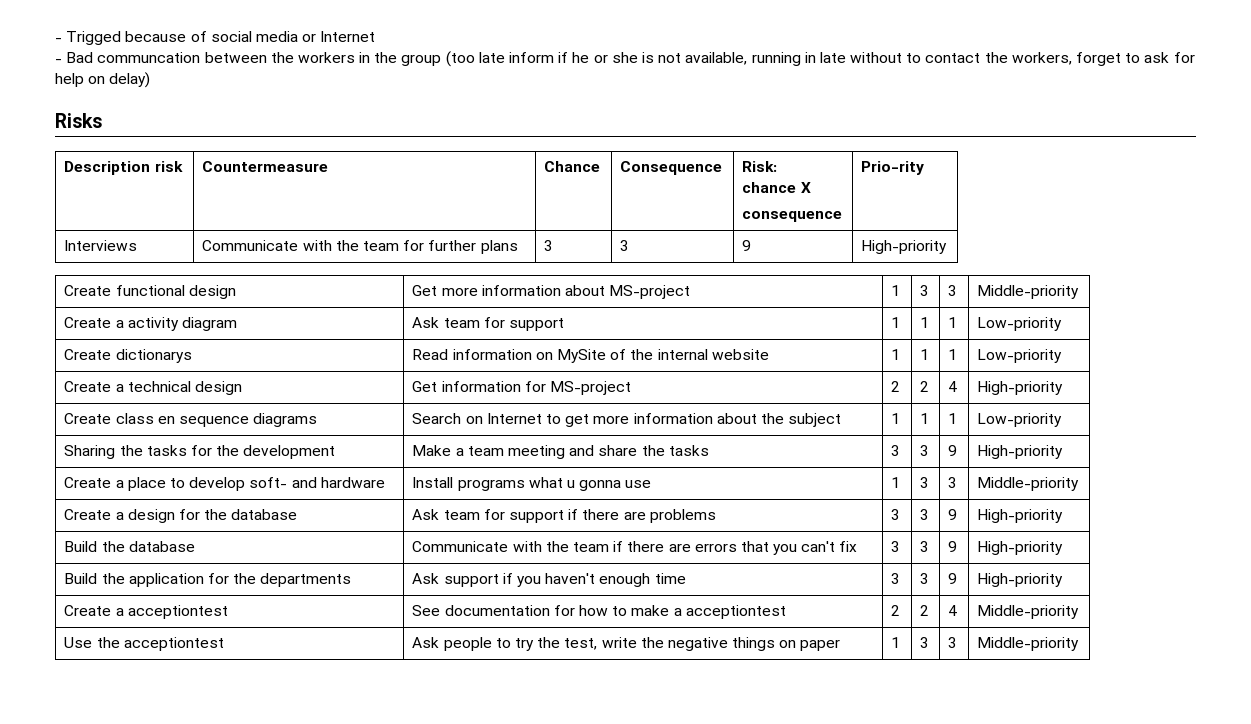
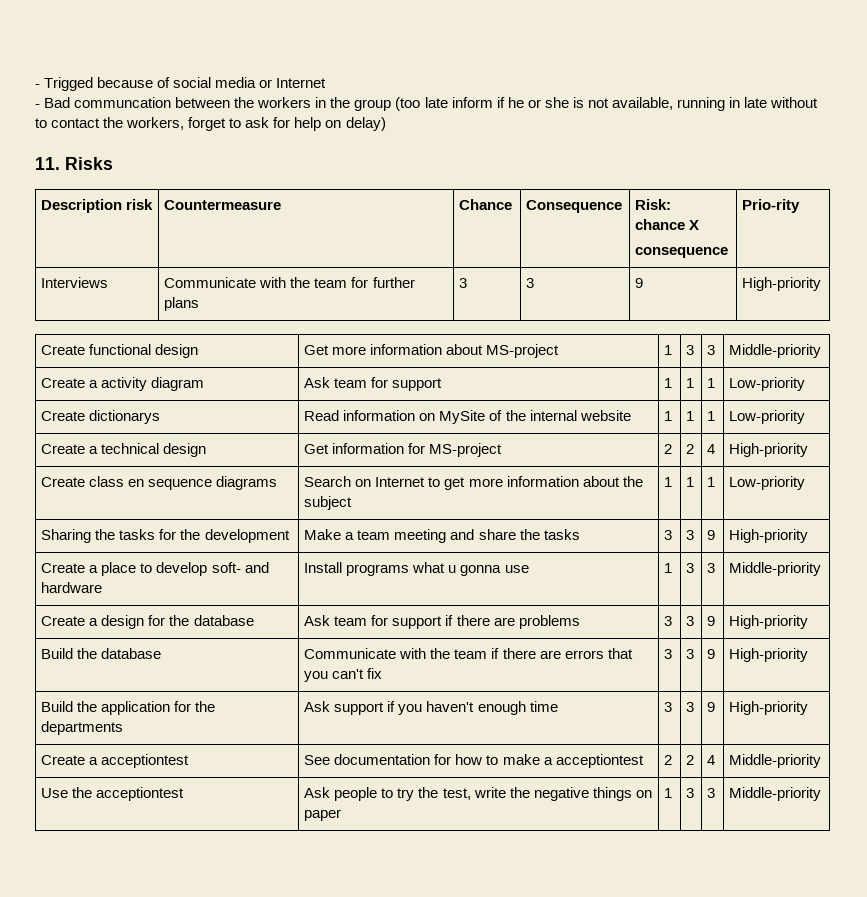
(151, 80) none -> [35,157,60,170] 11.

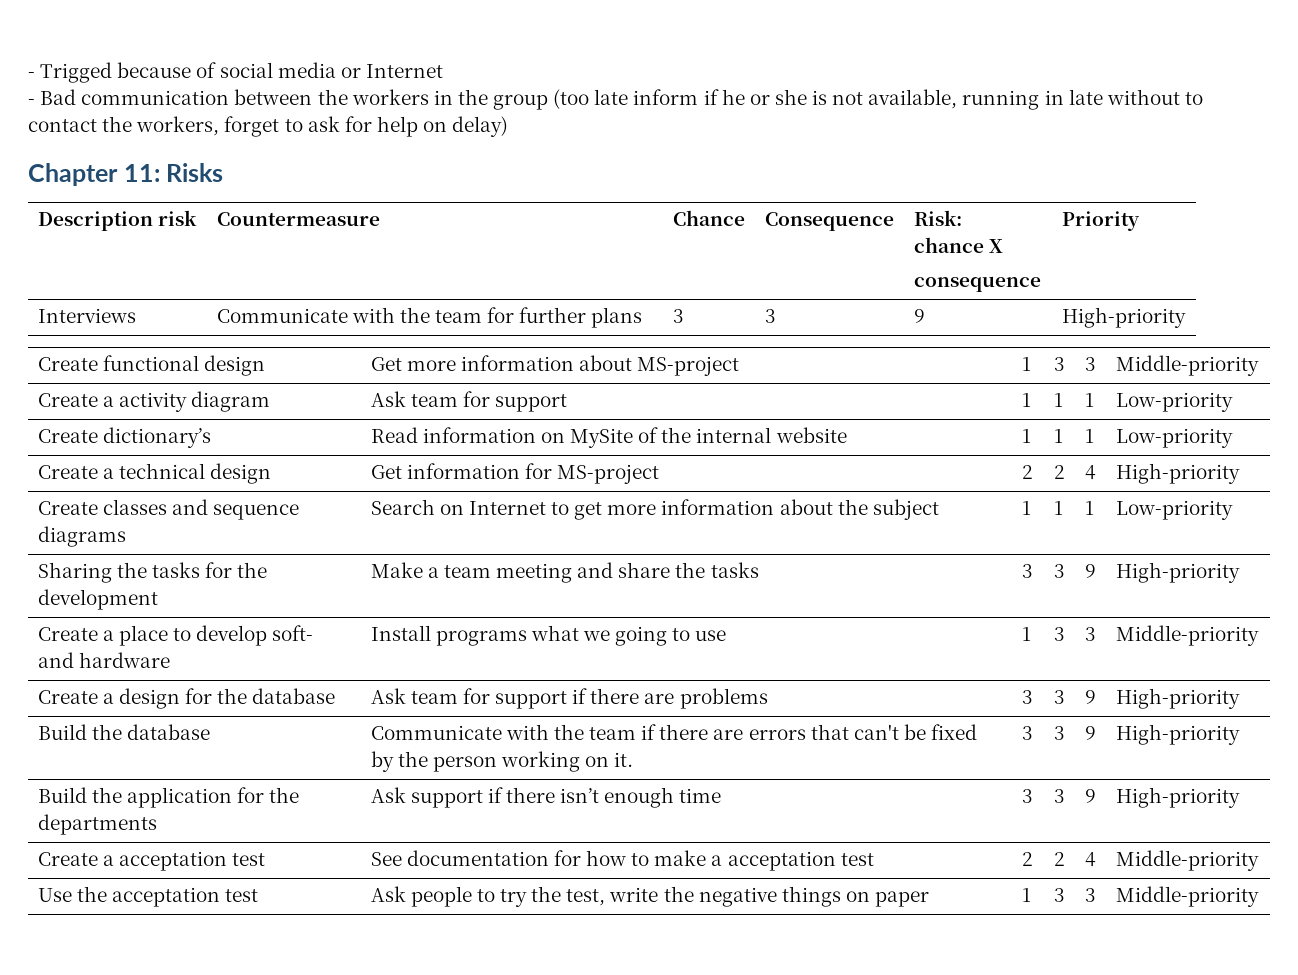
[74,97,172,108] communcation -> [81,90,230,105] communication
[35,157,60,170] 11. -> [28,163,160,186] Chapter 11:
[742,199,801,213] Prio-rity -> [1061,211,1140,231] Priority
[89,410,161,424] dictionarys -> [102,427,211,448] dictionary’s
[89,476,145,487] class en -> [102,499,208,515] classes and
[448,565,502,576] u gonna -> [583,626,691,646] we going to
[304,668,383,682] you can't fix -> [853,724,978,740] [370,751,634,772] can't be fixed by the person working on it.
[398,701,475,715] you haven't -> [506,787,600,803] there isn’t
[101,754,190,768] acceptiontest -> [118,851,266,871] acceptation test
[555,754,644,768] acceptiontest -> [727,851,874,871] acceptation test
[96,787,185,801] acceptiontest -> [111,887,259,907] acceptation test

